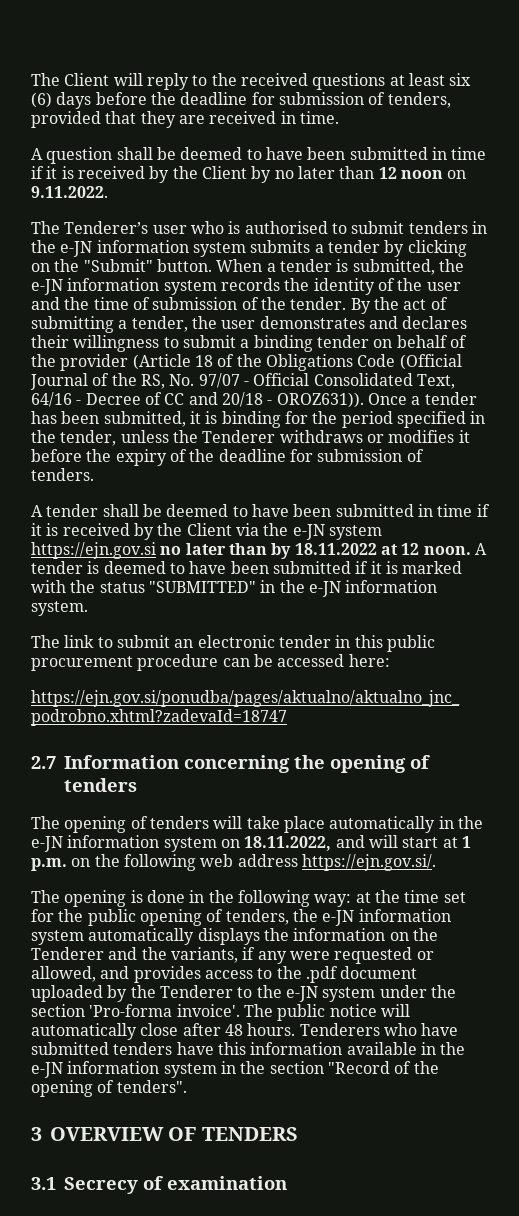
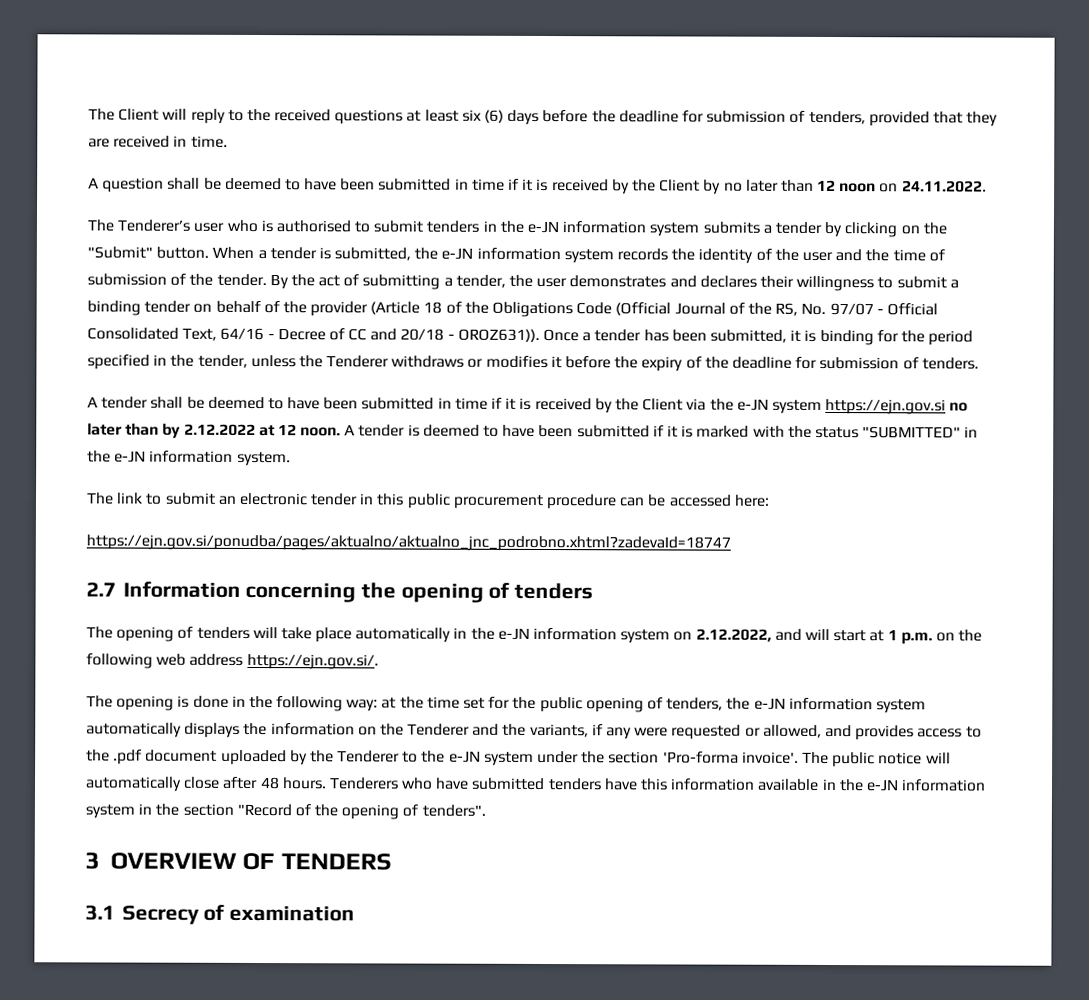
[31,186,108,198] 9.11.2022. -> [901,180,987,193] 24.11.2022.
[294,543,377,555] 18.11.2022 -> [183,423,256,436] 2.12.2022
[244,836,332,851] 18.11.2022, -> [695,628,772,642] 2.12.2022,

